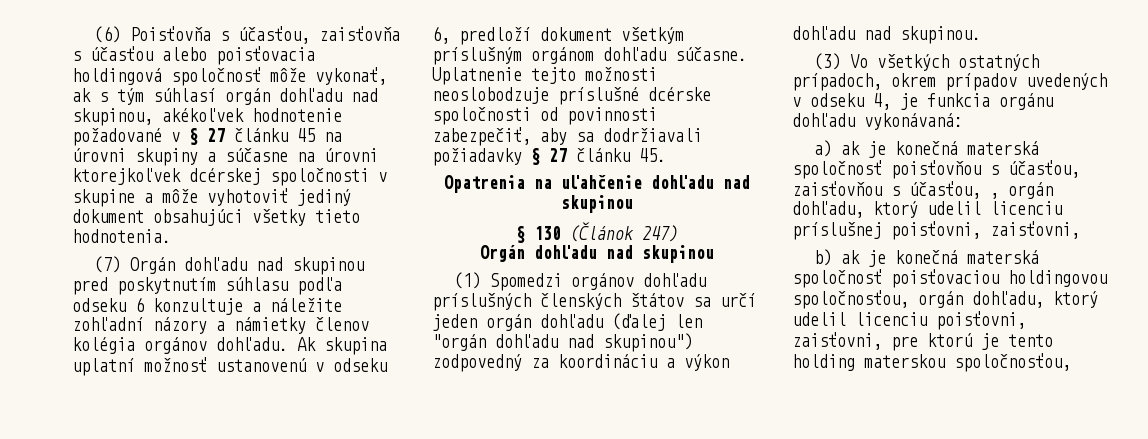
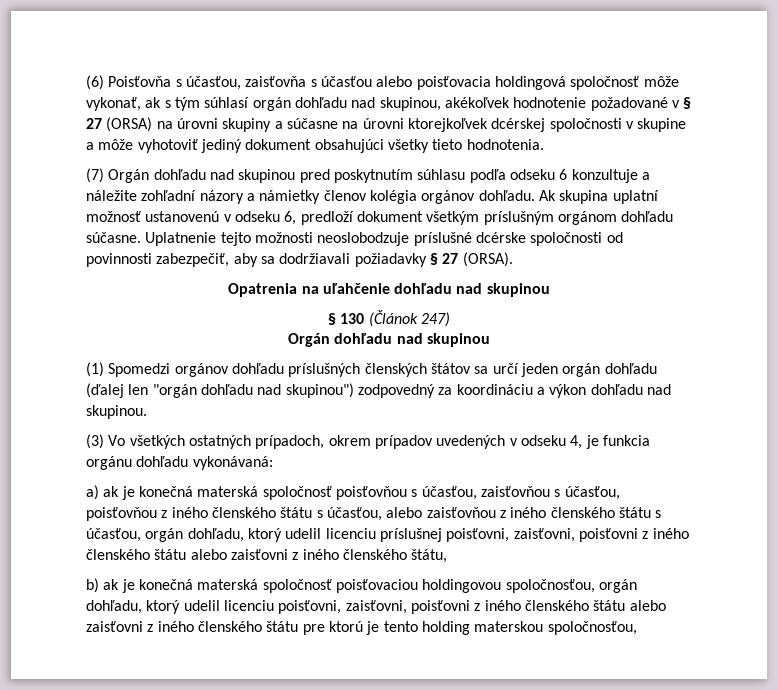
[234,128,315,142] článku 45 -> [106,117,153,132] (ORSA)
[576,148,666,162] článku 45. -> [462,252,513,267] (ORSA).
[990,193,999,199] , -> [86,507,662,521] [86,528,141,542] poisťovňou z iného členského štátu s účasťou, alebo zaisťovňou z iného členského štátu s účasťou,
(1080, 230) none -> [578,528,689,542] [86,549,448,563] poisťovni z iného členského štátu alebo zaisťovni z iného členského štátu,
(882, 341) none -> [410,600,666,614] [86,621,299,632] poisťovni z iného členského štátu alebo zaisťovni z iného členského štátu

